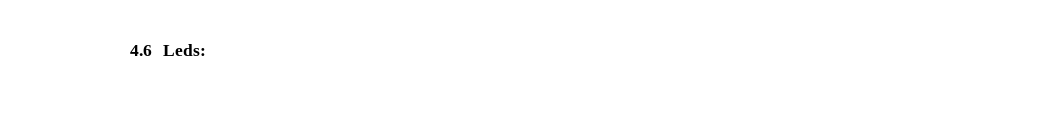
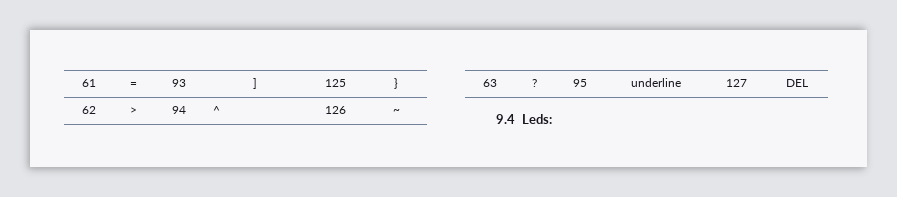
[129,45,152,56] 4.6 -> [82,79,96,87] [130,82,137,87] [171,79,186,87] [252,78,257,89] [325,79,346,87] [394,78,398,89] [82,106,96,114] [130,107,137,114] [171,106,186,114] [212,106,220,114] [325,106,346,114] [392,109,400,114] [483,79,497,87] [532,79,537,87] [572,79,587,87] [630,78,681,87] [726,79,747,87] [786,79,808,87] [496,114,516,124] 61 | = | 93 | ] | 125 | } // 62 | > | 94 | ^ | 126 | ~ // 63 | ? | 95 | underline | 127 | DEL // 9.4

